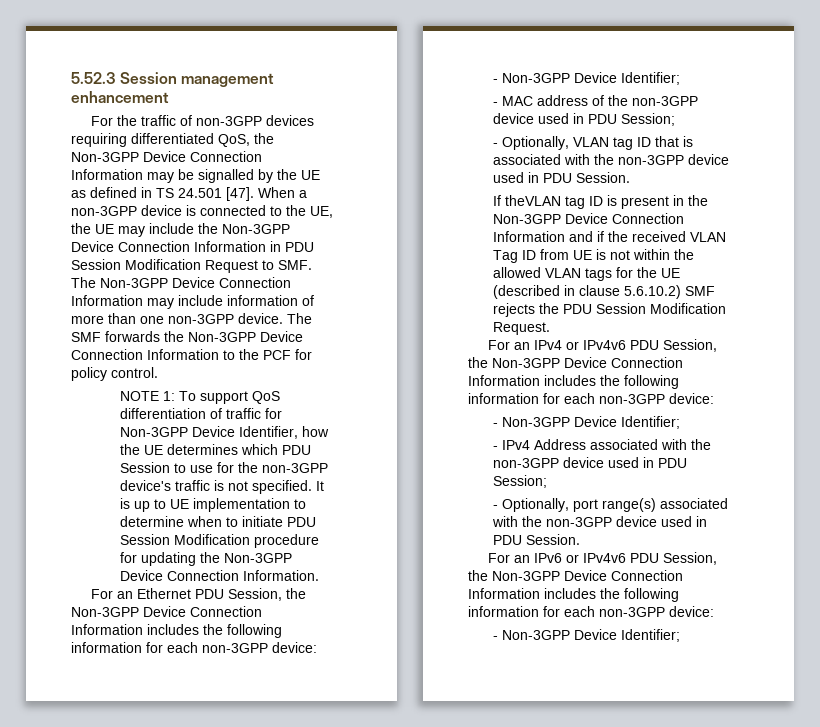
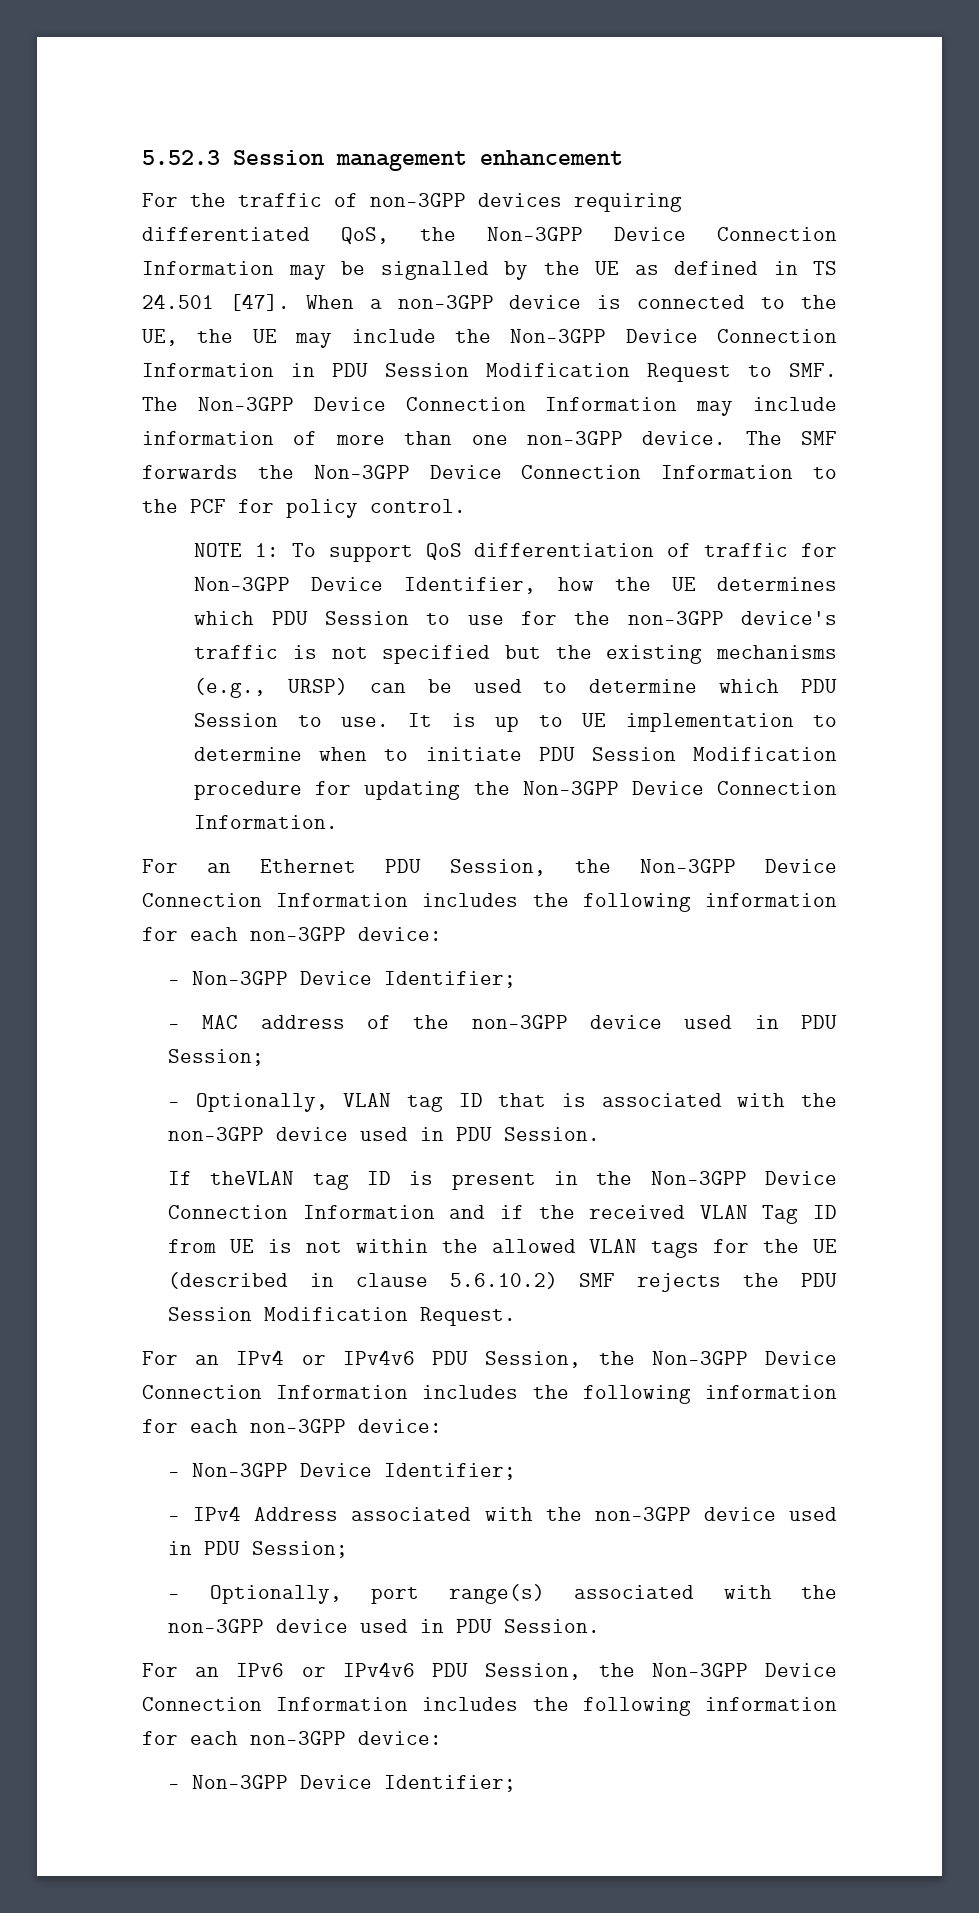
[252,480,313,494] specified. -> [382,645,837,664] [194,678,837,698] [194,713,390,727] specified but the existing mechanisms (e.g., URSP) can be used to determine which PDU Session to use.

